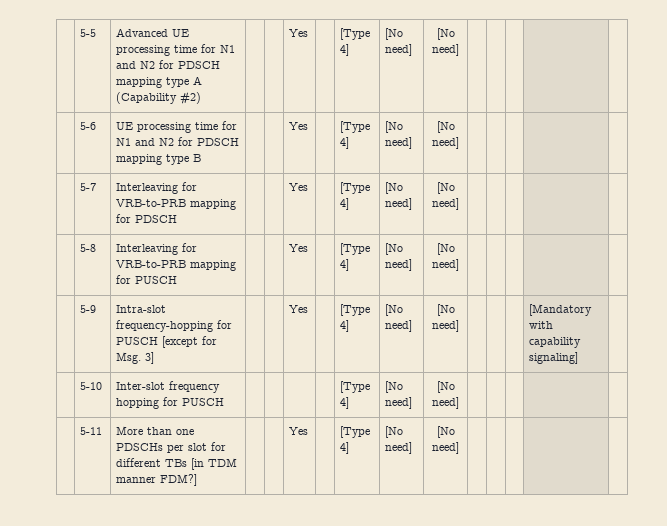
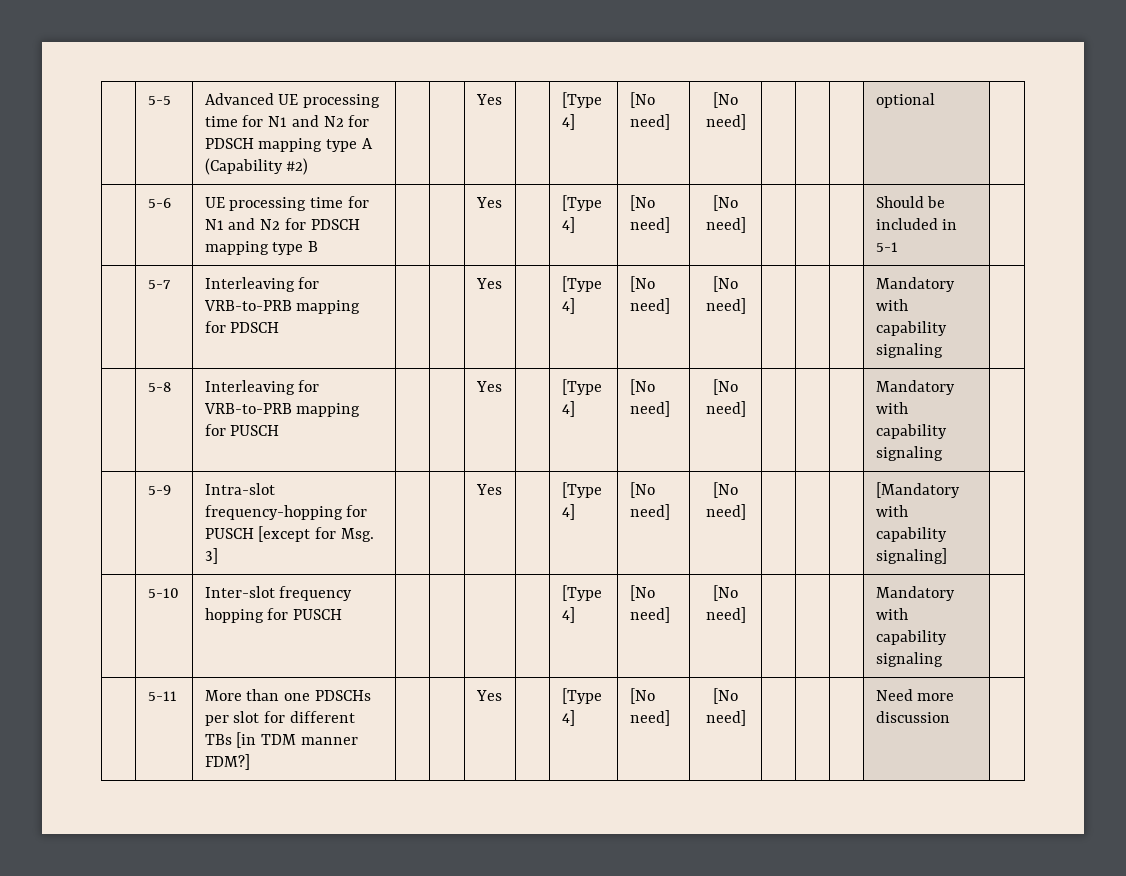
(459, 50) none -> [875,93,935,108] optional
(459, 143) none -> [875,196,946,208] [875,218,958,230] [875,242,898,252] Should be included in 5-1
(459, 204) none -> [875,277,955,292] [875,299,908,311] [875,321,947,336] [875,343,943,358] Mandatory with capability signaling
(459, 265) none -> [875,380,955,395] [875,402,908,414] [875,424,947,439] [875,446,943,461] Mandatory with capability signaling
(459, 403) none -> [875,586,955,601] [875,608,908,620] [875,630,947,645] [875,652,943,667] Mandatory with capability signaling
(459, 448) none -> [875,689,955,701] [875,711,950,723] Need more discussion

